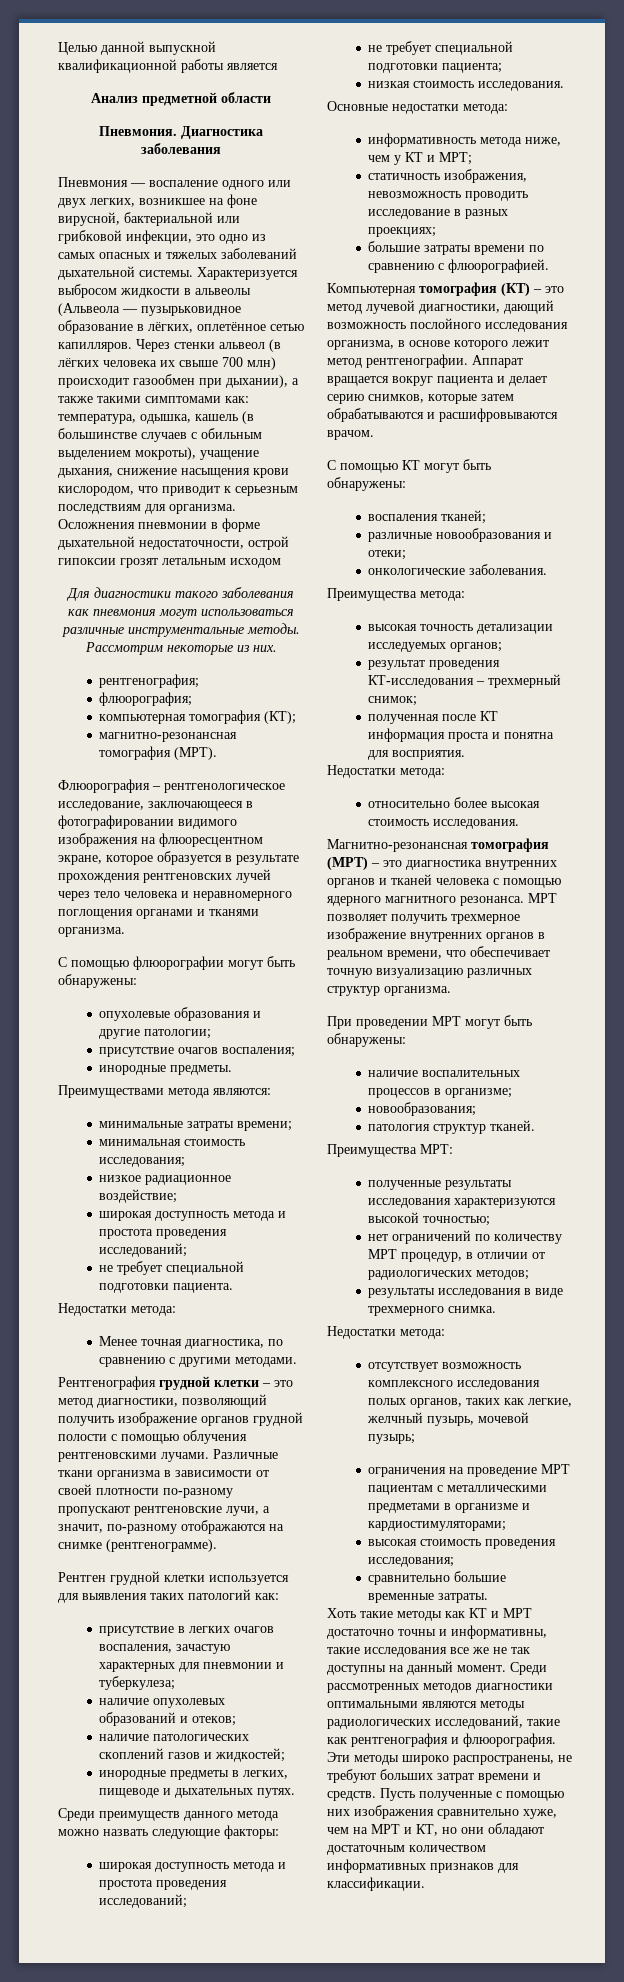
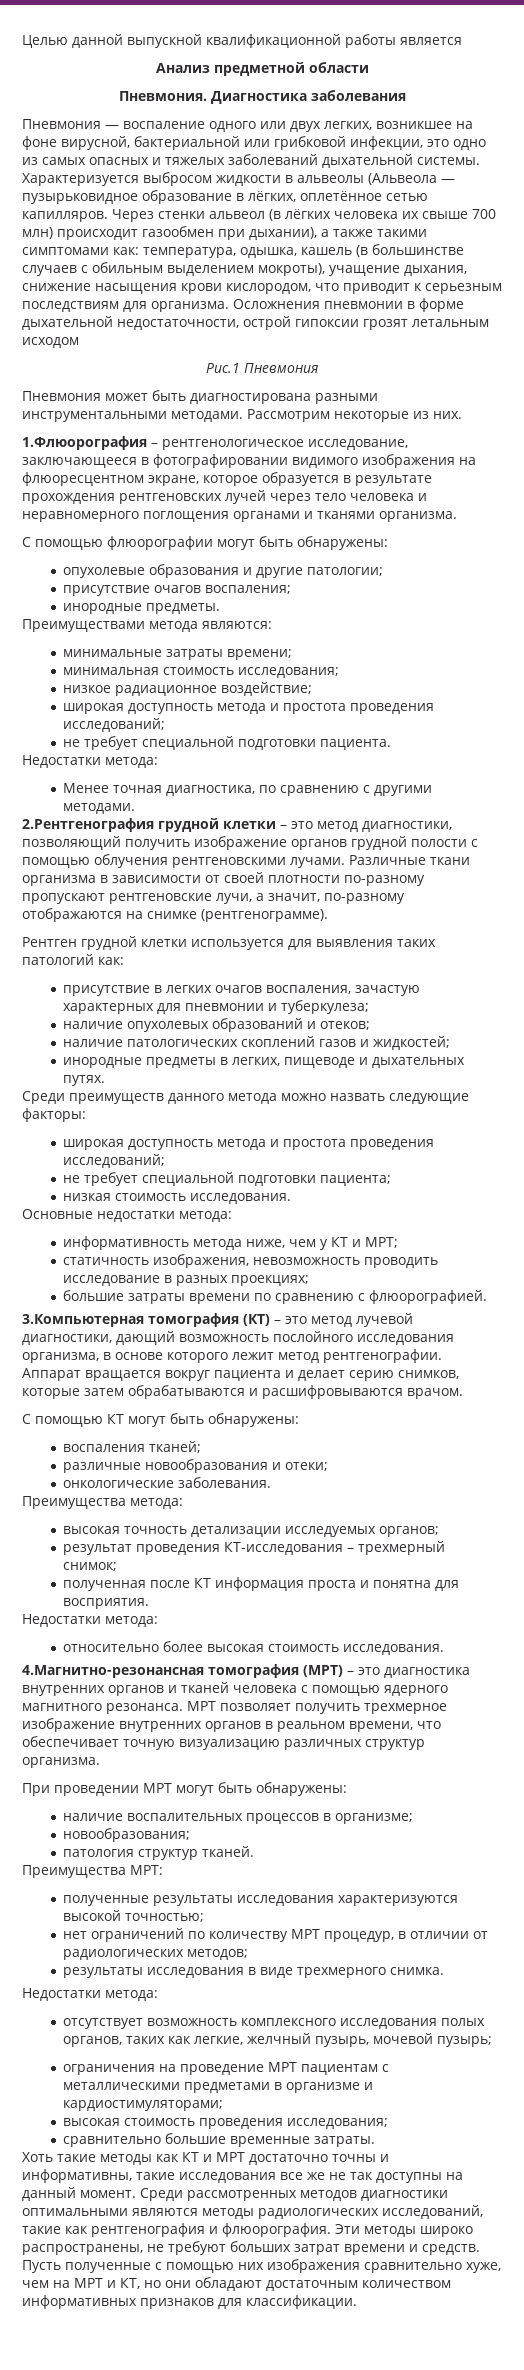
[66,587,294,601] [68,609,294,619] [61,623,300,637] [84,642,277,655] [99,674,200,688] [99,692,193,706] [99,710,297,724] [99,732,238,742] [99,746,218,760] [58,779,150,793] Для диагностики такого заболевания как пневмония могут использоваться различные инструментальные методы. Рассмотрим некоторые из них. // рентгенография; // флюорография; // компьютерная томография (КТ); // магнитно-резонансная томография (МРТ). // Флюорография -> [206,363,318,373] [22,390,378,404] [22,409,462,422] [22,436,147,450] Рис.1 Пневмония // Пневмония может быть диагностирована разными инструментальными методами. Рассмотрим некоторые из них. // 1.Флюорография
[58,1376,156,1390] Рентгенография -> [22,818,154,832] 2.Рентгенография
[327,283,416,296] Компьютерная -> [22,1314,144,1327] 3.Компьютерная
[327,839,468,852] Магнитно-резонансная -> [22,1665,204,1678] 4.Магнитно-резонансная

